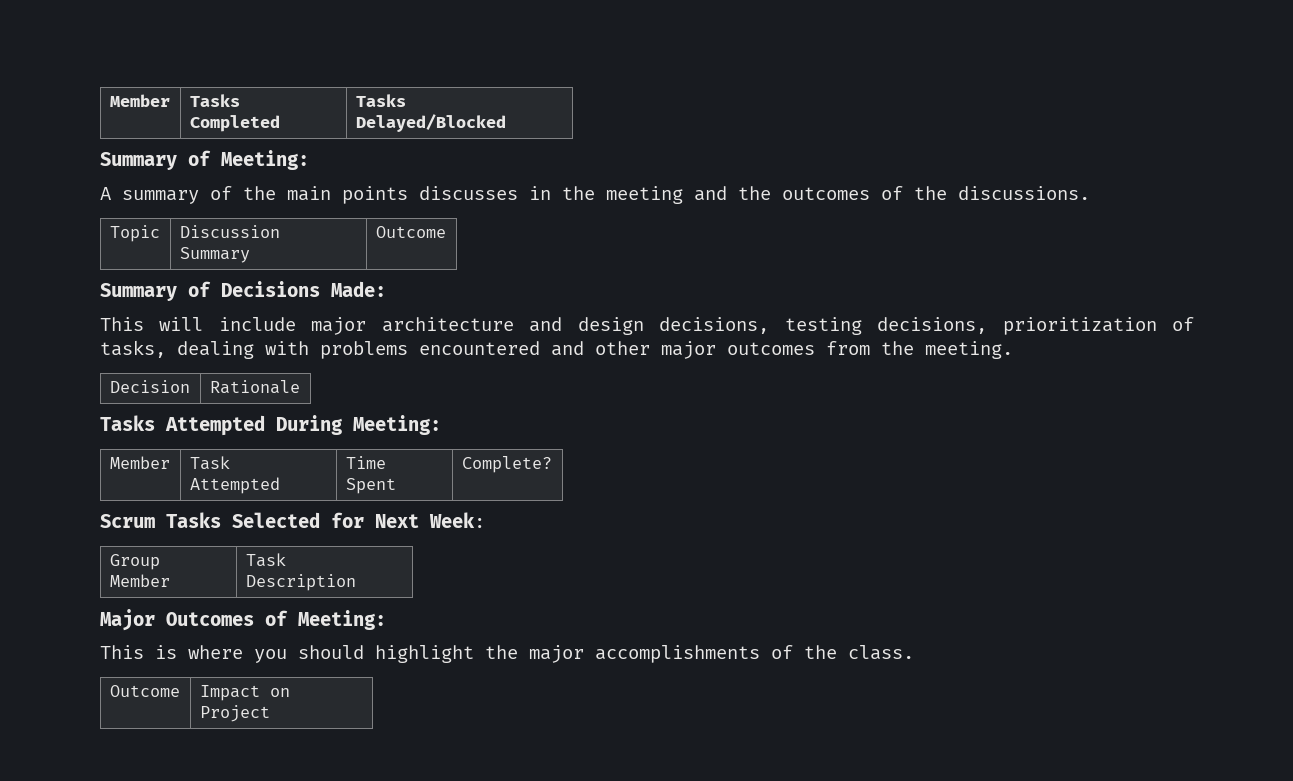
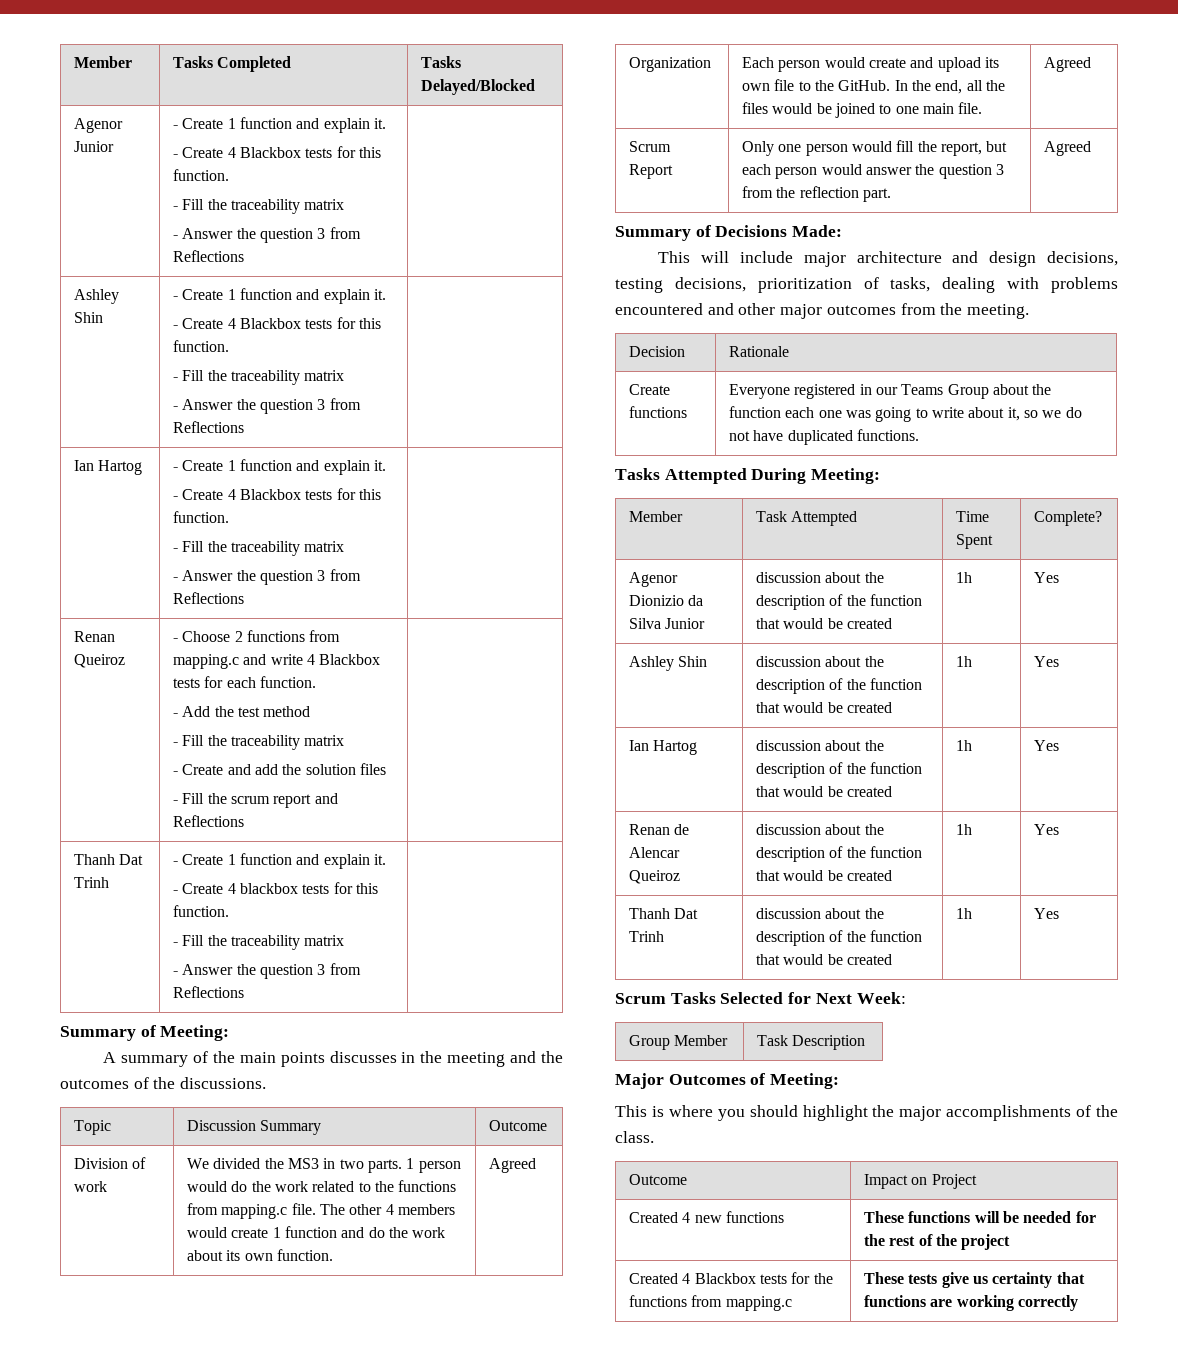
(506, 123) none -> [73,118,123,133] [73,141,114,152] [172,117,386,133] [172,146,381,158] [172,169,229,181] [172,199,345,214] [172,227,361,243] [172,250,244,262] [73,289,119,304] [73,312,103,323] [172,288,386,304] [172,317,381,329] [172,340,229,352] [172,370,345,385] [172,398,361,414] [172,421,244,433] [73,460,143,475] [172,459,386,475] [172,488,381,500] [172,511,229,523] [172,541,345,556] [172,569,361,585] [172,592,244,604] [73,631,115,642] [73,654,125,668] [172,630,341,642] [172,654,381,669] [172,676,316,688] [172,706,311,717] [172,735,345,750] [172,763,386,775] [172,793,338,808] [172,815,244,827] [73,854,144,865] [73,877,109,888] [172,853,386,869] [172,882,378,894] [172,905,229,917] [172,935,345,950] [172,963,361,979] [172,986,244,998] // Agenor Junior | - Create 1 function and explain it. // - Create 4 Blackbox tests for this function. // - Fill the traceability matrix // - Answer the question 3 from Reflections | // Ashley Shin | - Create 1 function and explain it. // - Create 4 Blackbox tests for this function. // - Fill the traceability matrix // - Answer the question 3 from Reflections | // Ian Hartog | - Create 1 function and explain it. // - Create 4 Blackbox tests for this function. // - Fill the traceability matrix // - Answer the question 3 from Reflections | // Renan Queiroz | - Choose 2 functions from mapping.c and write 4 Blackbox tests for each function. // - Add the test method // - Fill the traceability matrix // - Create and add the solution files // - Fill the scrum report and Reflections | // Thanh Dat Trinh | - Create 1 function and explain it. // - Create 4 blackbox tests for this function. // - Fill the traceability matrix // - Answer the question 3 from Reflections |
(446, 232) none -> [73,1157,147,1169] [73,1181,107,1192] [186,1158,461,1173] [186,1180,457,1192] [186,1203,455,1219] [186,1226,446,1238] [186,1249,333,1261] [488,1158,536,1173] [628,57,711,72] [741,57,999,72] [741,79,1005,94] [741,102,983,118] [1043,57,1091,72] [628,141,671,152] [628,164,673,179] [741,140,1008,156] [741,164,1004,179] [741,186,891,202] [1043,141,1091,156] // Division of work | We divided the MS3 in two parts. 1 person would do the work related to the functions from mapping.c file. The other 4 members would create 1 function and do the work about its own function. | Agreed // Organization | Each person would create and upload its own file to the GitHub. In the end, all the files would be joined to one main file. | Agreed // Scrum Report | Only one person would fill the report, but each person would answer the question 3 from the reflection part. | Agreed
(300, 387) none -> [628,384,670,395] [628,406,687,418] [728,384,1052,399] [728,406,1082,422] [728,429,919,445] // Create functions | Everyone registered in our Teams Group about the function each one was going to write about it, so we do not have duplicated functions.
(552, 464) none -> [628,572,678,587] [628,595,704,606] [628,618,706,629] [755,572,884,583] [755,594,922,610] [755,618,892,629] [955,572,972,583] [1033,572,1059,583] [628,656,708,671] [755,656,884,667] [755,678,922,694] [755,702,892,713] [955,656,972,667] [1033,656,1059,667] [628,740,698,755] [755,740,884,751] [755,762,922,778] [755,786,892,797] [955,740,972,751] [1033,740,1059,751] [628,824,690,835] [628,847,680,858] [628,870,680,884] [755,824,884,835] [755,846,922,862] [755,870,892,881] [955,824,972,835] [1033,824,1059,835] [628,908,699,919] [628,931,664,942] [755,908,884,919] [755,930,922,946] [755,954,892,965] [955,908,972,919] [1033,908,1059,919] // Agenor Dionizio da Silva Junior | discussion about the description of the function that would be created | 1h | Yes // Ashley Shin | discussion about the description of the function that would be created | 1h | Yes // Ian Hartog | discussion about the description of the function that would be created | 1h | Yes // Renan de Alencar Queiroz | discussion about the description of the function that would be created | 1h | Yes // Thanh Dat Trinh | discussion about the description of the function that would be created | 1h | Yes
(270, 713) none -> [628,1211,784,1223] [863,1211,1096,1223] [863,1234,1011,1250] [628,1272,833,1284] [628,1295,792,1311] [863,1272,1085,1288] [863,1295,1078,1311] // Created 4 new functions | These functions will be needed for the rest of the project // Created 4 Blackbox tests for the functions from mapping.c | These tests give us certainty that functions are working correctly

